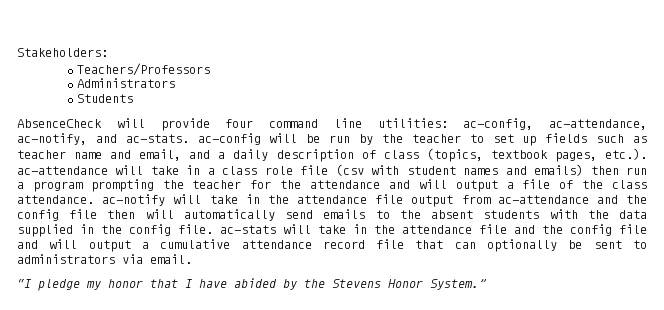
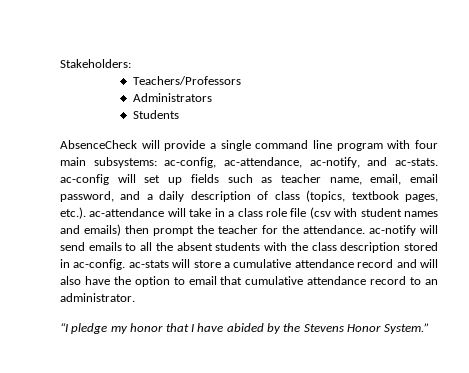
[225,118,448,128] four command line utilities: -> [210,140,439,151] [60,157,157,168] a single command line program with four main subsystems:
[306,134,484,145] be run by the teacher to -> (136, 178) none
[74,149,182,161] name and email, -> [329,174,438,185] [60,191,114,202] name, email, email password,
[625,167,647,175] [17,179,648,192] [17,194,647,207] [17,209,275,221] run a program prompting the teacher for the attendance and will output a file of the class attendance. ac-notify will take in the attendance file output from ac-attendance and the config file then will automatically -> [153,225,438,236] prompt the teacher for the attendance. ac-notify will
(390, 214) none -> [140,242,153,251] all
[619,210,648,219] [17,224,647,237] [17,239,647,252] [17,254,192,264] data supplied in the config file. ac-stats will take in the attendance file and the config file and will output a cumulative attendance record file that can optionally be sent to administrators via email. -> [311,242,438,253] [60,259,438,270] [60,276,439,287] [60,293,135,302] class description stored in ac-config. ac-stats will store a cumulative attendance record and will also have the option to email that cumulative attendance record to an administrator.

